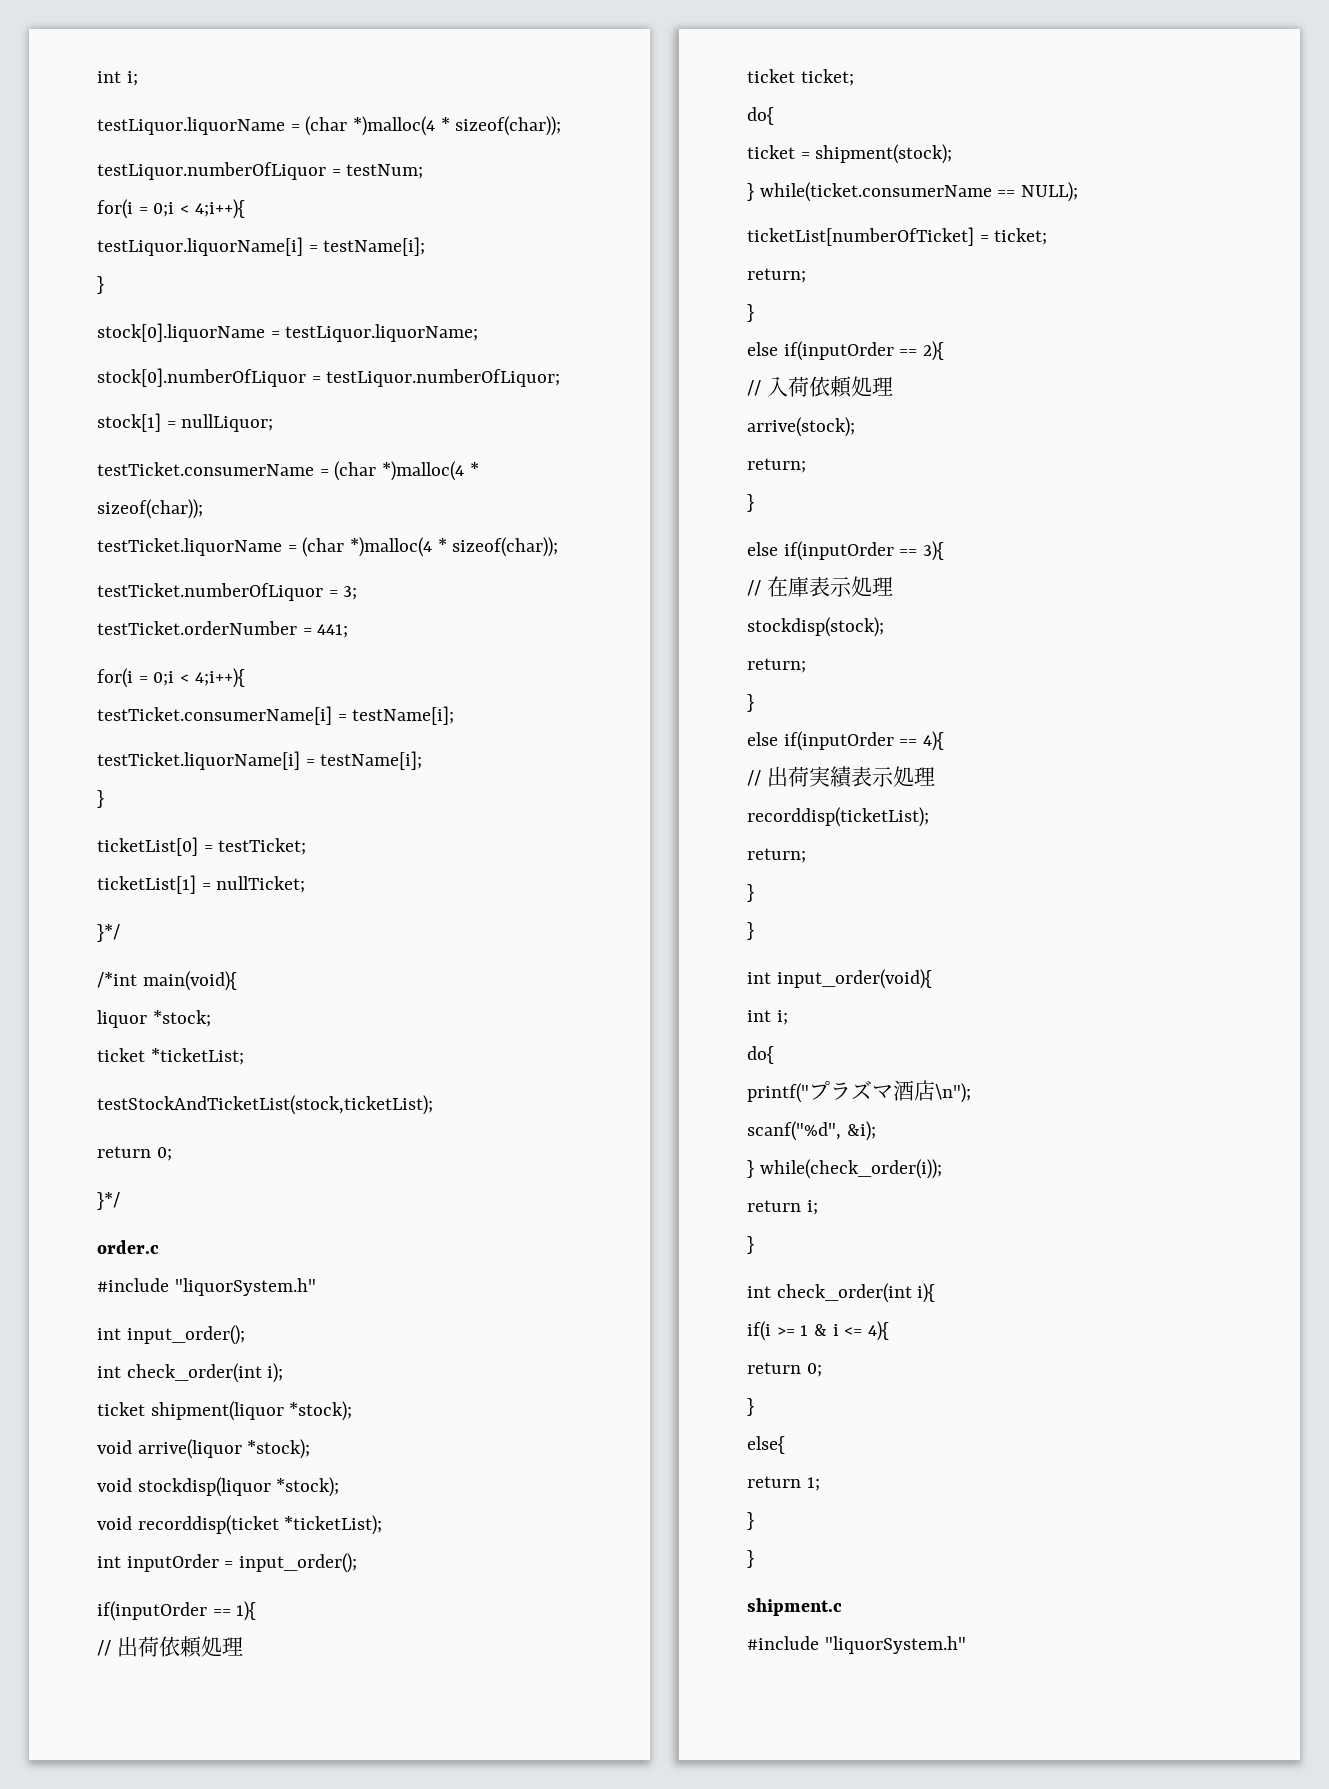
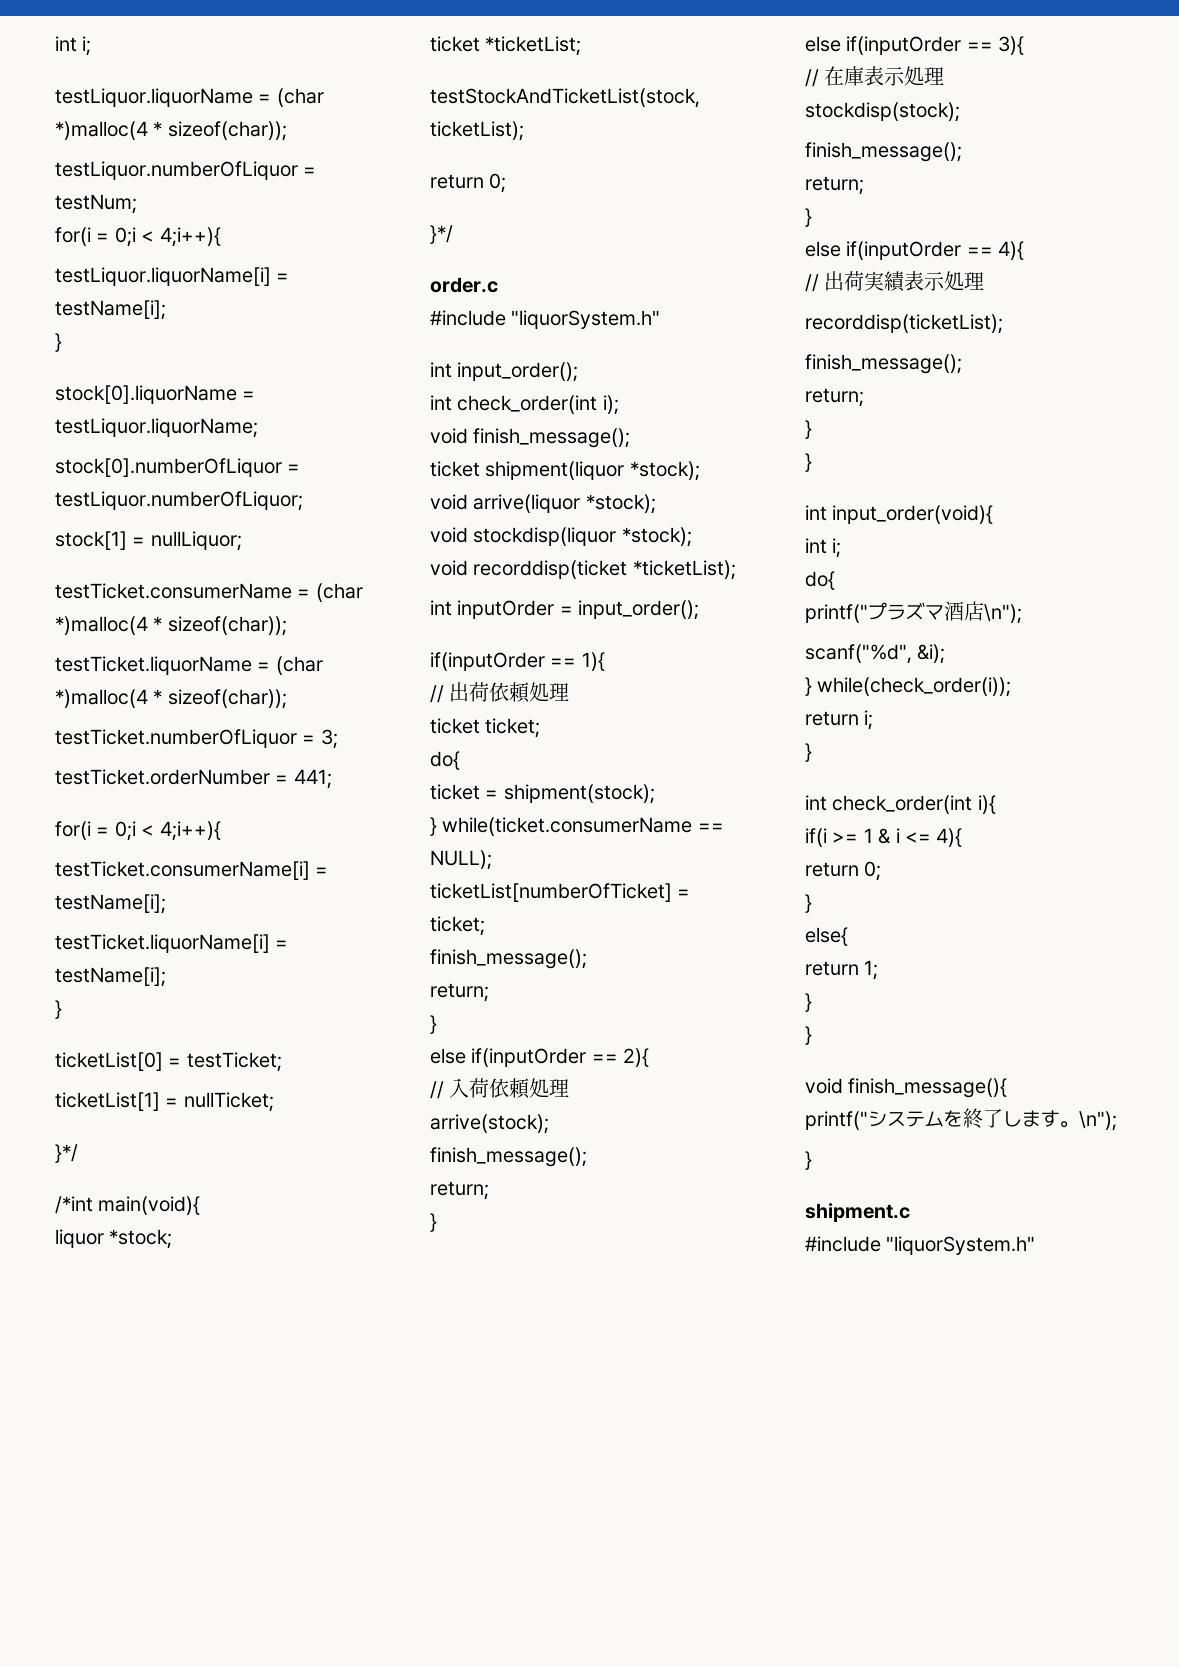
(284, 1373) none -> [430,428,631,448] // void finish_message();
(1048, 236) none -> [430,949,587,969] // finish_message();
(855, 427) none -> [430,1147,587,1167] // finish_message();
(884, 627) none -> [805,142,962,162] // finish_message();
(929, 817) none -> [805,354,962,374] // finish_message();
(754, 1559) none -> [805,1078,1008,1098] [805,1108,1117,1131] [805,1151,812,1170] // void finish_message(){ // printf("システムを終了します。\n"); // }

